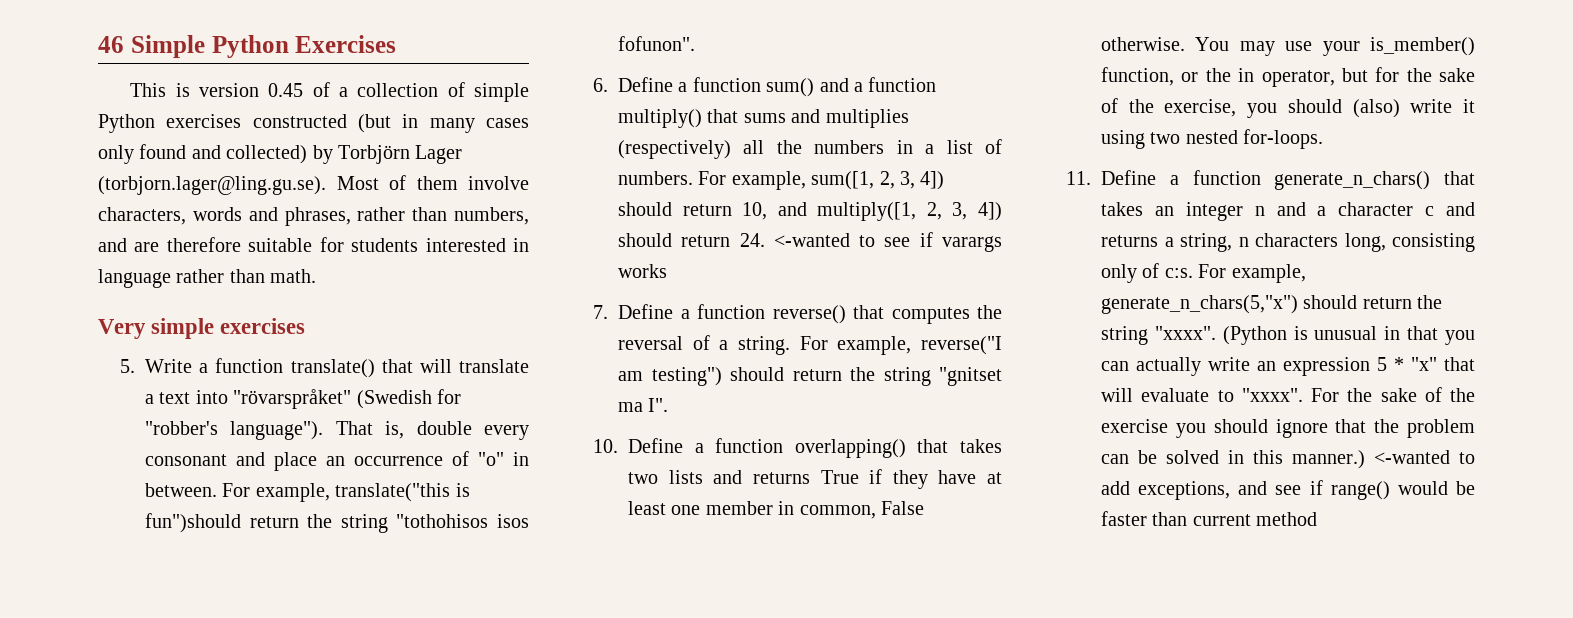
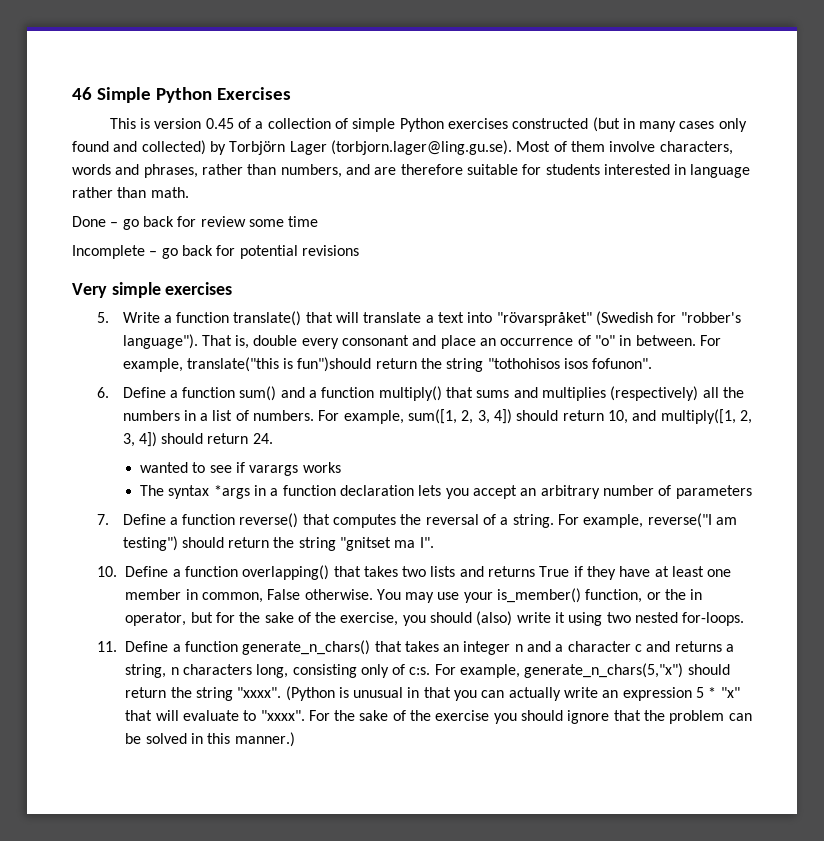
(317, 276) none -> [72,216,319,230] [72,245,359,259] // Done – go back for review some time // Incomplete – go back for potential revisions
[773,233,850,247] <-wanted -> [140,462,189,473] // wanted
(668, 271) none -> [140,485,752,499] // The syntax *args in a function declaration lets you accept an arbitrary number of parameters
[1374,450,1475,464] [1101,480,1475,500] [1101,511,1318,526] <-wanted to add exceptions, and see if range() would be faster than current method -> (295, 739) none

